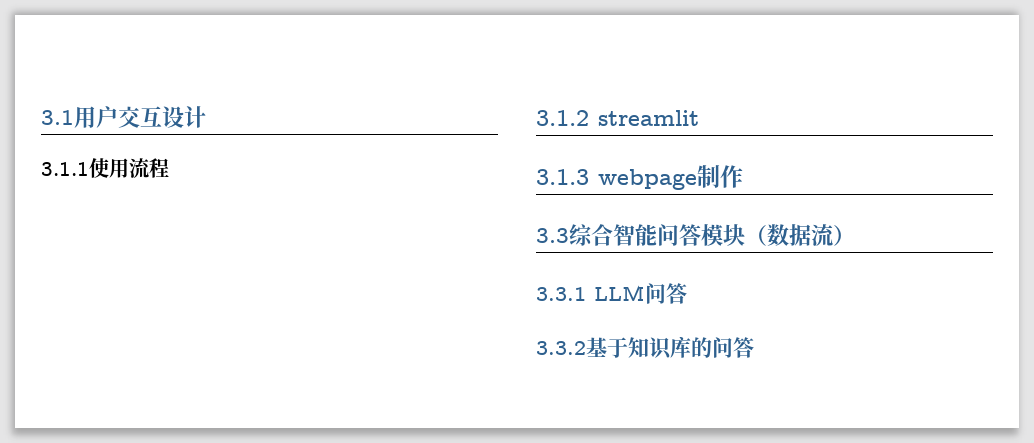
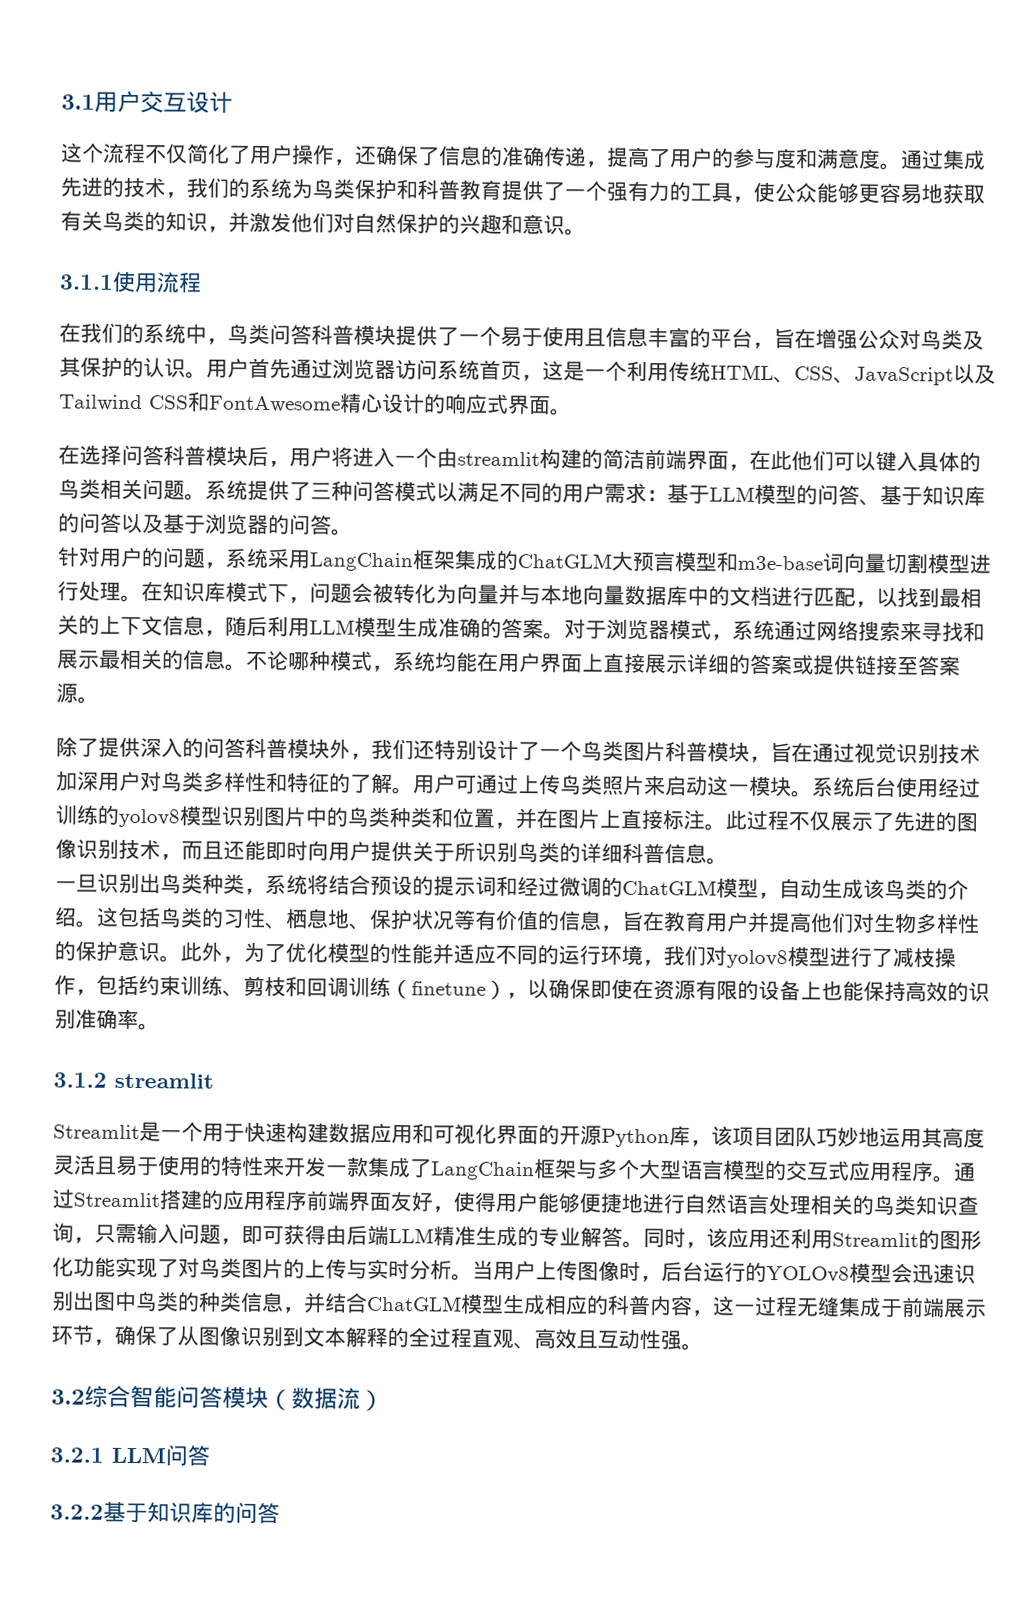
[41,158,169,178] [536,110,699,126] [536,165,743,190] [536,228,569,243] 3.1.1使用流程 // 3.1.2 streamlit // 3.1.3 webpage制作 // 3.3 -> [60,142,986,171] [60,177,985,205] [60,210,586,236] [59,271,202,294] [59,322,984,351] [59,357,996,386] [59,391,572,416] [58,444,981,473] [58,478,986,506] [58,512,353,536] [57,547,991,575] [57,580,982,608] [57,614,985,643] [57,649,961,676] [56,683,99,704] [56,736,981,764] [56,771,981,798] [55,804,978,832] [55,838,728,865] [55,873,969,900] [54,906,980,934] [54,940,956,969] [54,974,990,1002] [54,1008,160,1031] [53,1072,214,1089] [53,1122,985,1148] [53,1155,976,1183] [52,1189,979,1216] [52,1222,982,1250] [52,1256,976,1284] [51,1290,987,1318] [51,1324,703,1351] [51,1389,85,1405] 这个流程不仅简化了用户操作，还确保了信息的准确传递，提高了用户的参与度和满意度。通过集成先进的技术，我们的系统为鸟类保护和科普教育提供了一个强有力的工具，使公众能够更容易地获取有关鸟类的知识，并激发他们对自然保护的兴趣和意识。 // 3.1.1使用流程 // 在我们的系统中，鸟类问答科普模块提供了一个易于使用且信息丰富的平台，旨在增强公众对鸟类及其保护的认识。用户首先通过浏览器访问系统首页，这是一个利用传统HTML、CSS、JavaScript以及Tailwind CSS和FontAwesome精心设计的响应式界面。 // 在选择问答科普模块后，用户将进入一个由streamlit构建的简洁前端界面，在此他们可以键入具体的鸟类相关问题。系统提供了三种问答模式以满足不同的用户需求：基于LLM模型的问答、基于知识库的问答以及基于浏览器的问答。 // 针对用户的问题，系统采用LangChain框架集成的ChatGLM大预言模型和m3e-base词向量切割模型进行处理。在知识库模式下，问题会被转化为向量并与本地向量数据库中的文档进行匹配，以找到最相关的上下文信息，随后利用LLM模型生成准确的答案。对于浏览器模式，系统通过网络搜索来寻找和展示最相关的信息。不论哪种模式，系统均能在用户界面上直接展示详细的答案或提供链接至答案源。 // 除了提供深入的问答科普模块外，我们还特别设计了一个鸟类图片科普模块，旨在通过视觉识别技术加深用户对鸟类多样性和特征的了解。用户可通过上传鸟类照片来启动这一模块。系统后台使用经过训练的yolov8模型识别图片中的鸟类种类和位置，并在图片上直接标注。此过程不仅展示了先进的图像识别技术，而且还能即时向用户提供关于所识别鸟类的详细科普信息。 // 一旦识别出鸟类种类，系统将结合预设的提示词和经过微调的ChatGLM模型，自动生成该鸟类的介绍。这包括鸟类的习性、栖息地、保护状况等有价值的信息，旨在教育用户并提高他们对生物多样性的保护意识。此外，为了优化模型的性能并适应不同的运行环境，我们对yolov8模型进行了减枝操作，包括约束训练、剪枝和回调训练（finetune），以确保即使在资源有限的设备上也能保持高效的识别准确率。 // 3.1.2 streamlit // Streamlit是一个用于快速构建数据应用和可视化界面的开源Python库，该项目团队巧妙地运用其高度灵活且易于使用的特性来开发一款集成了LangChain框架与多个大型语言模型的交互式应用程序。通过Streamlit搭建的应用程序前端界面友好，使得用户能够便捷地进行自然语言处理相关的鸟类知识查询，只需输入问题，即可获得由后端LLM精准生成的专业解答。同时，该应用还利用Streamlit的图形化功能实现了对鸟类图片的上传与实时分析。当用户上传图像时，后台运行的YOLOv8模型会迅速识别出图中鸟类的种类信息，并结合ChatGLM模型生成相应的科普内容，这一过程无缝集成于前端展示环节，确保了从图像识别到文本解释的全过程直观、高效且互动性强。 // 3.2
[536,287,586,301] 3.3.1 -> [50,1447,104,1463] 3.2.1
[536,341,586,355] 3.3.2 -> [50,1504,104,1520] 3.2.2

